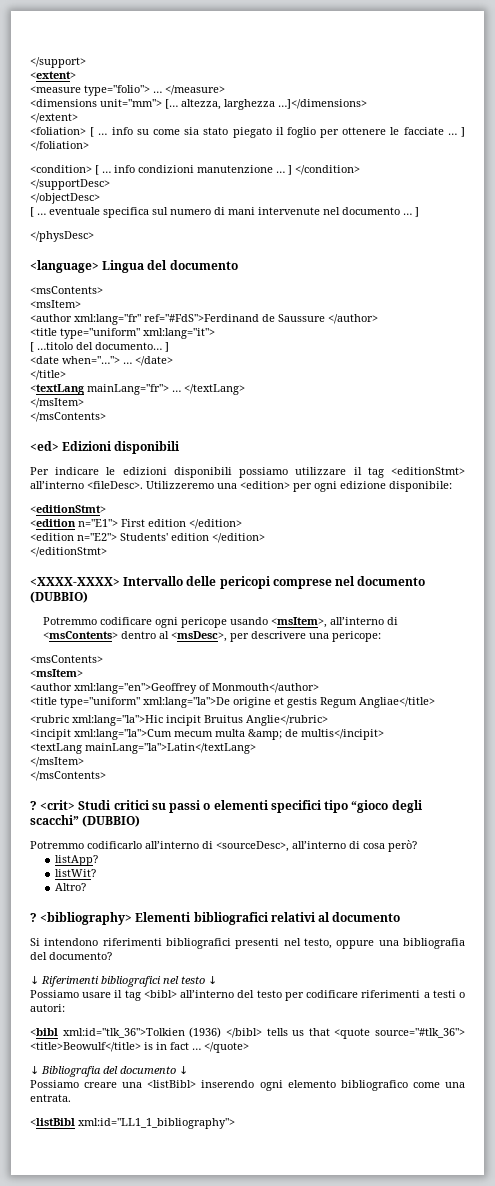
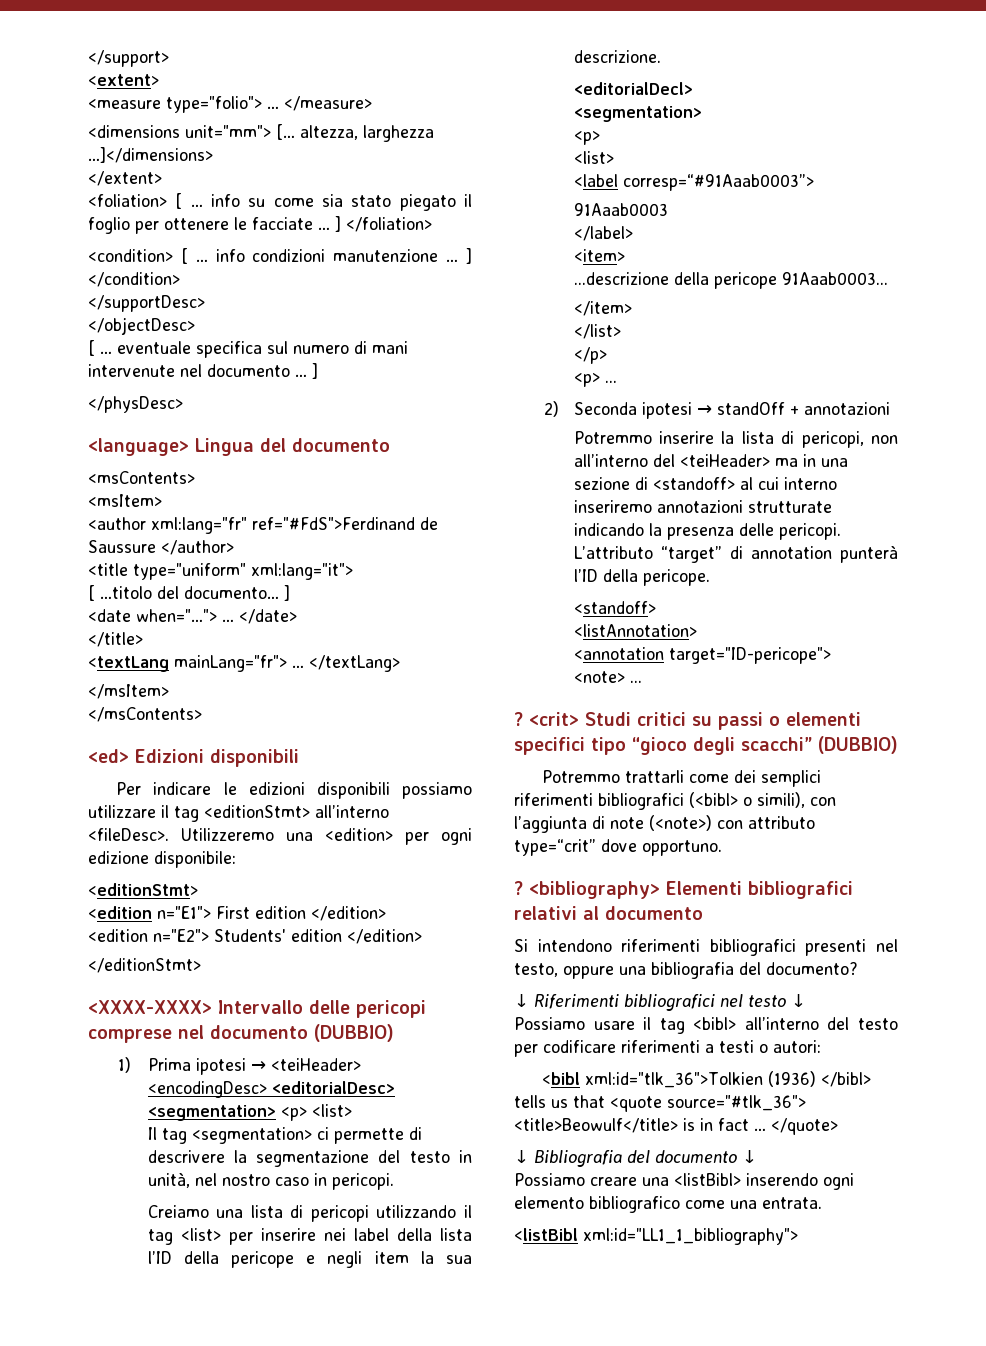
[42,617,398,628] [42,631,381,642] [30,655,103,663] [30,669,83,677] [30,683,319,694] [30,697,435,708] [30,715,328,726] [30,729,384,740] [30,743,256,754] [30,757,84,767] [30,771,106,781] Potremmo codificare ogni pericope usando <msItem>, all’interno di <msContents> dentro al <msDesc>, per descrivere una pericope: // <msContents> // <msItem> // <author xml:lang="en">Geoffrey of Monmouth</author> // <title type="uniform" xml:lang="la">De origine et gestis Regum Angliae</title> // <rubric xml:lang="la">Hic incipit Bruitus Anglie</rubric> // <incipit xml:lang="la">Cum mecum multa &amp; de multis</incipit> // <textLang mainLang="la">Latin</textLang> // </msItem> // </msContents> -> [117,1057,361,1075] [147,1081,395,1098] [147,1104,352,1121] [147,1127,422,1144] [147,1150,473,1167] [147,1172,394,1190] [147,1205,472,1222] [147,1228,472,1245] [147,1251,473,1268] [573,50,661,63] [573,82,693,95] [573,106,702,122] [573,131,600,145] [573,151,614,164] [573,174,814,191] [573,203,668,216] [573,226,633,241] [573,249,625,262] [573,272,888,289] [573,301,632,316] [573,324,621,339] [573,347,607,364] [573,373,617,387] [543,401,890,419] [573,431,898,448] [573,454,848,467] [573,477,837,490] [573,500,832,513] [573,523,841,540] [573,545,898,563] [573,569,710,586] [573,601,656,614] [573,624,697,637] [573,647,831,664] [573,671,642,683] 1) Prima ipotesi → <teiHeader> <encodingDesc> <editorialDesc> <segmentation> <p> <list> // Il tag <segmentation> ci permette di descrivere la segmentazione del testo in unità, nel nostro caso in pericopi. // Creiamo una lista di pericopi utilizzando il tag <list> per inserire nei label della lista l’ID della pericope e negli item la sua descrizione. // <editorialDecl> // <segmentation> // <p> // <list> // <label corresp=“#91Aaab0003”> // 91Aaab0003 // </label> // <item> // ...descrizione della pericope 91Aaab0003... // </item> // </list> // </p> // <p> ... // 2) Seconda ipotesi → standOff + annotazioni // Potremmo inserire la lista di pericopi, non all’interno del <teiHeader> ma in una sezione di <standoff> al cui interno inseriremo annotazioni strutturate indicando la presenza delle pericopi. L’attributo “target” di annotation punterà l’ID della pericope. // <standoff> // <listAnnotation> // <annotation target="ID-pericope"> // <note> ...
[87,840,417,852] [55,855,99,866] [55,869,97,877] [55,883,87,891] codificarlo all’interno di <sourceDesc>, all’interno di cosa però? // listApp? // listWit? // Altro? -> [625,770,822,787] [514,792,836,810] [514,815,815,833] [514,839,722,856] trattarli come dei semplici riferimenti bibliografici (<bibl> o simili), con l’aggiunta di note (<note>) con attributo type=“crit” dove opportuno.

